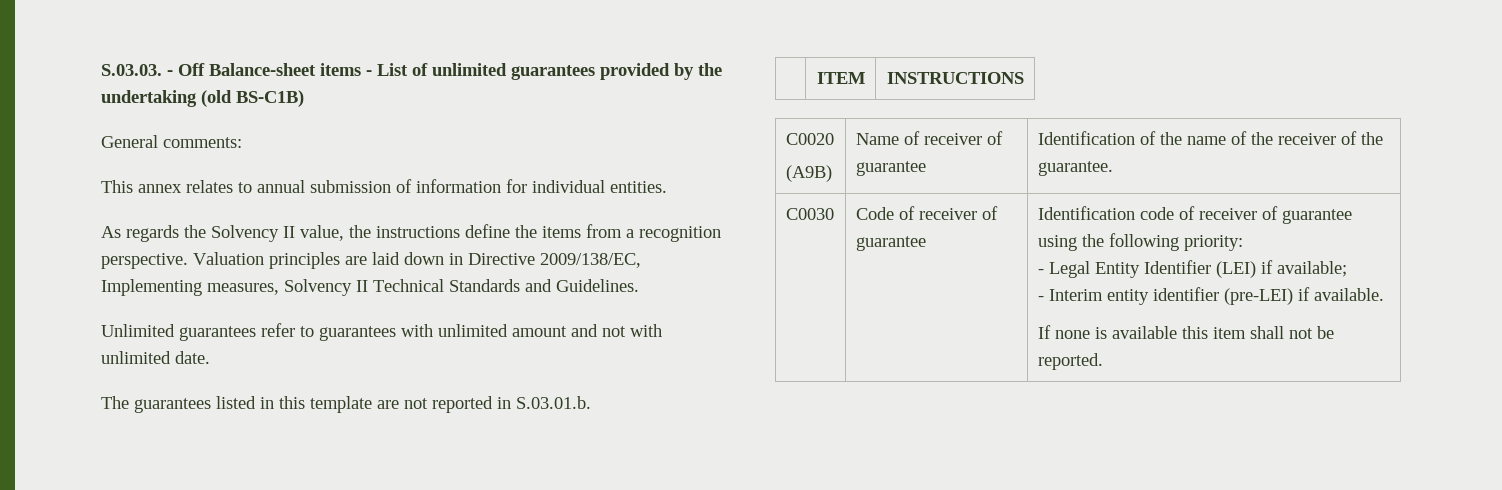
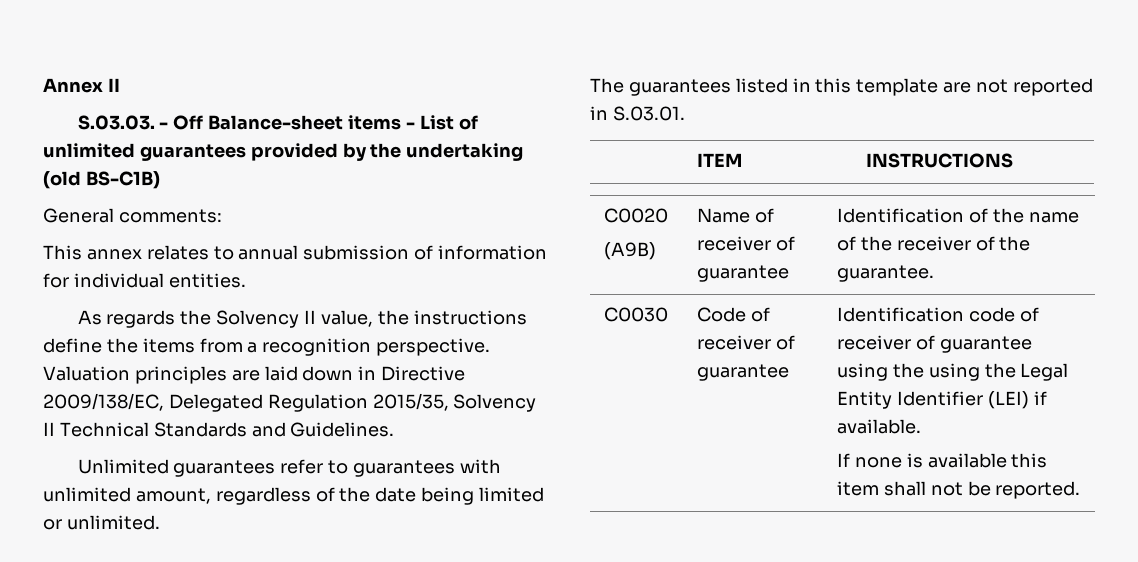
(101, 70) none -> [43,78,120,93] Annex II //
[101,279,279,296] Implementing measures, -> [168,393,449,412] Delegated Regulation 2015/35,
[512,324,662,337] [101,351,210,364] amount and not with unlimited date. -> [135,487,545,505] [43,515,160,530] amount, regardless of the date being limited or unlimited.
[516,396,591,409] S.03.01.b. -> [612,106,685,121] S.03.01.
[1108,233,1243,251] [1037,269,1044,274] following priority: // - -> [928,363,1016,381] using the
[1276,261,1347,277] [1037,287,1310,305] available; // - Interim entity identifier (pre-LEI) if -> (1047, 398) none

